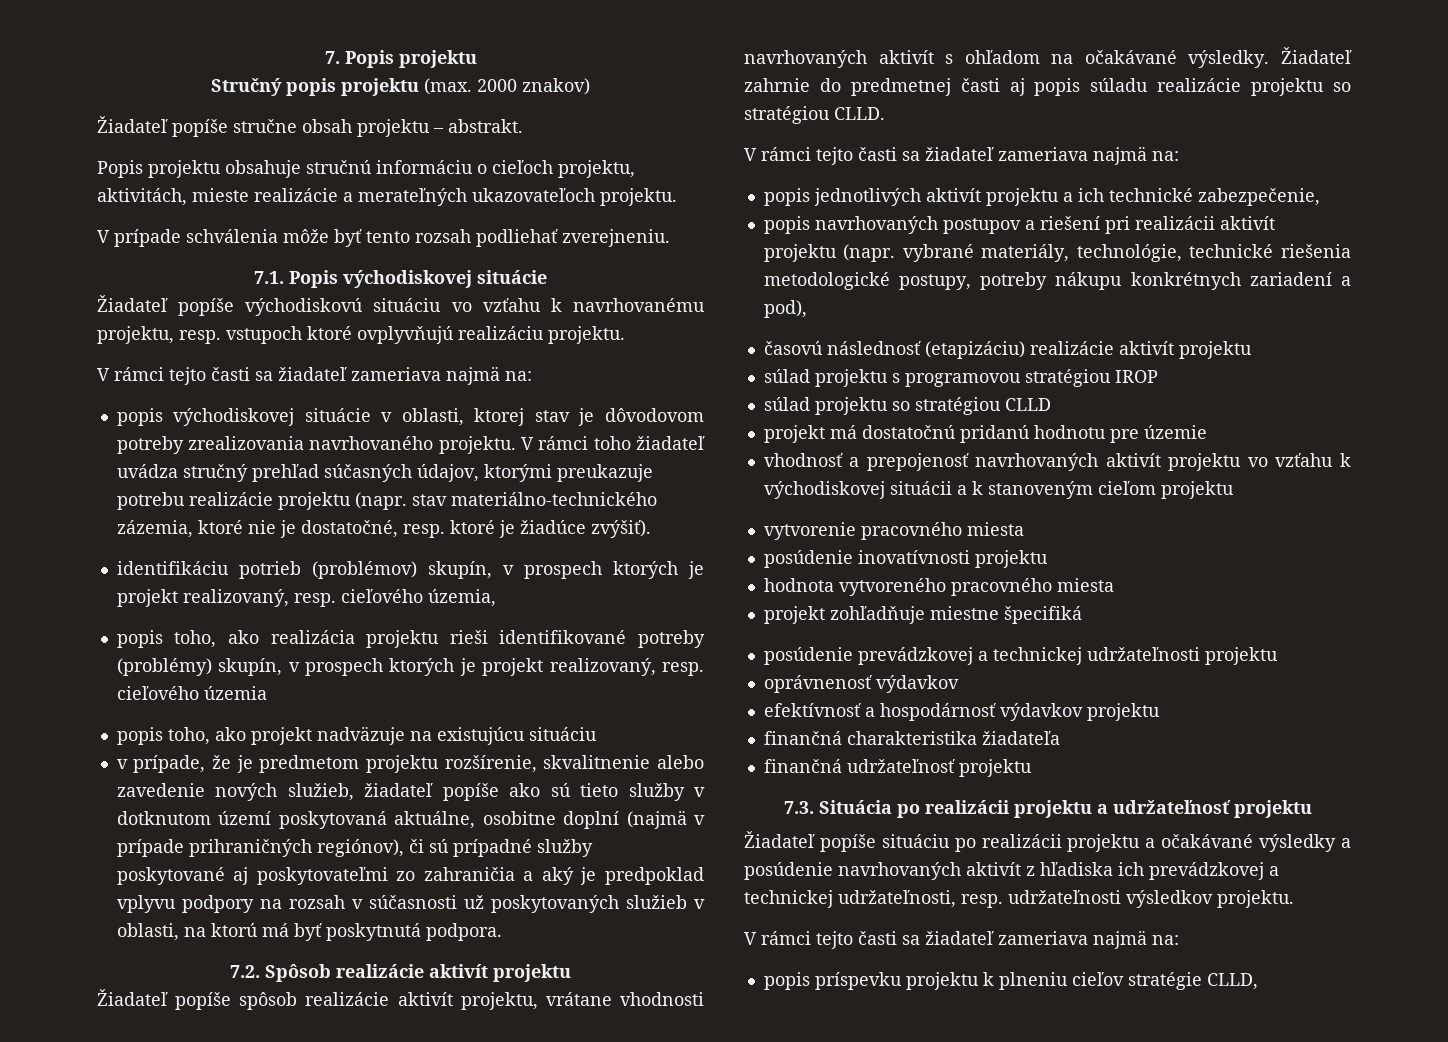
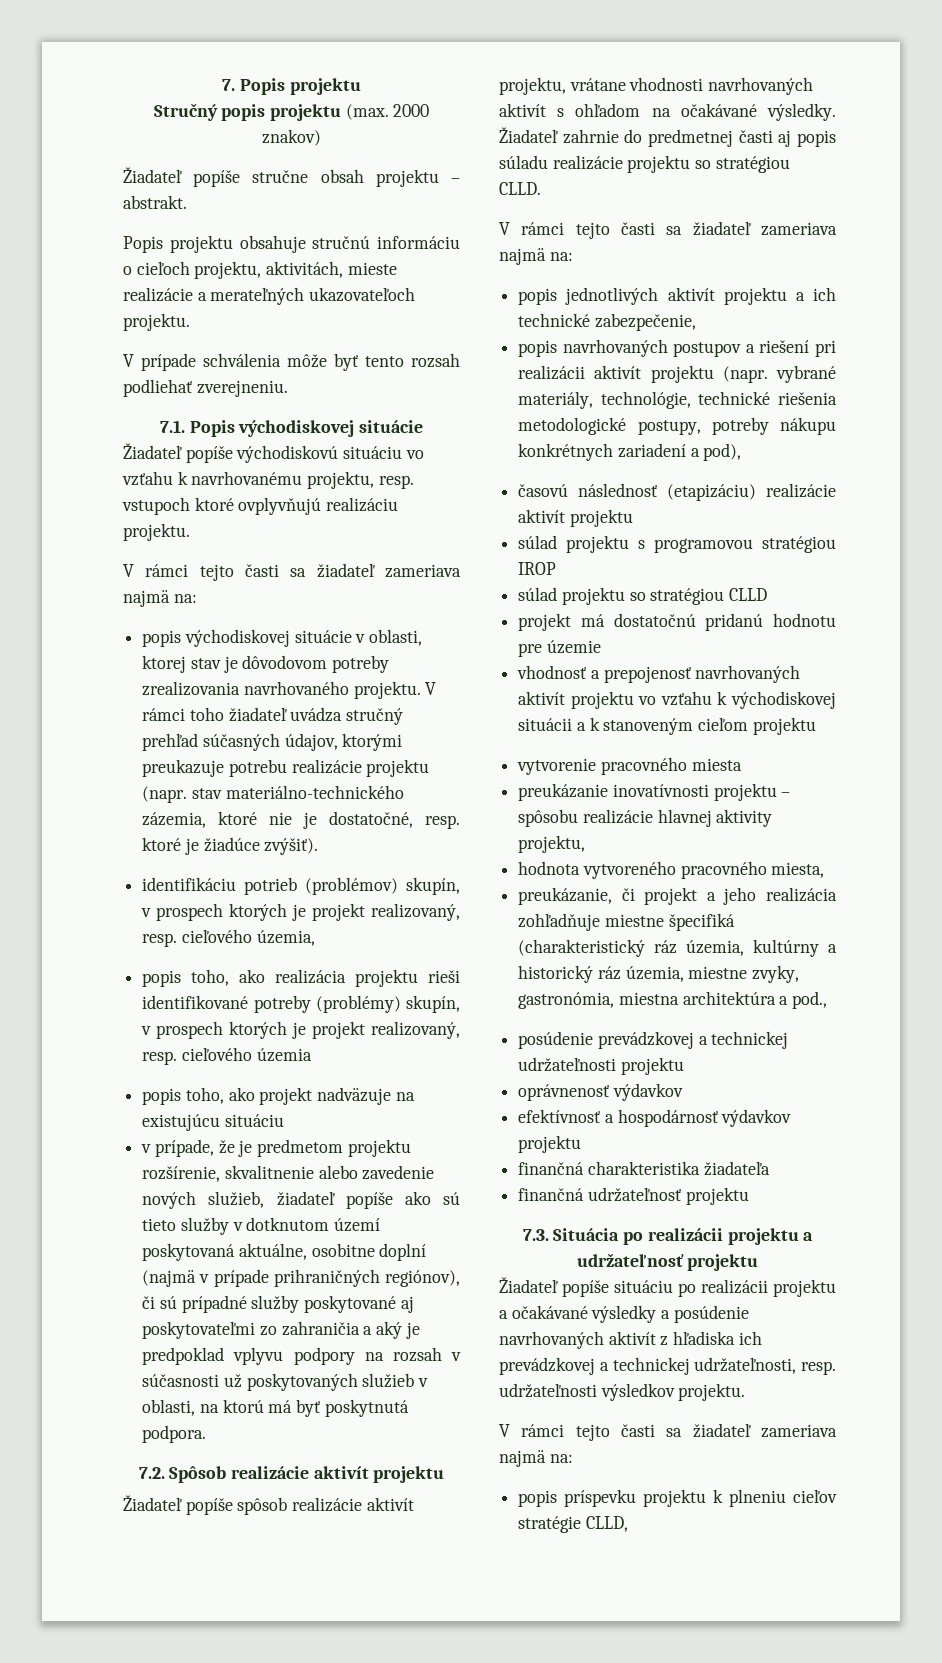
[763,550,853,568] posúdenie -> [518,783,609,801] preukázanie
[763,578,1114,596] [763,606,1082,624] // hodnota vytvoreného pracovného miesta // projekt zohľadňuje miestne špecifiká -> [781,792,791,797] [518,809,773,827] [518,835,586,853] [518,861,825,879] [518,887,837,905] [518,913,735,931] [518,939,837,957] [518,965,800,983] [518,991,828,1009] – spôsobu realizácie hlavnej aktivity projektu, // hodnota vytvoreného pracovného miesta, // preukázanie, či projekt a jeho realizácia zohľadňuje miestne špecifiká (charakteristický ráz územia, kultúrny a historický ráz územia, miestne zvyky, gastronómia, miestna architektúra a pod.,

